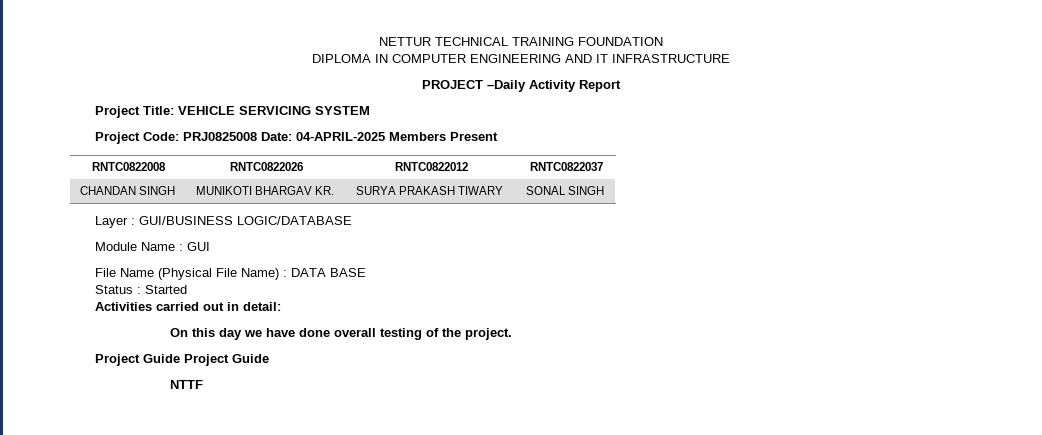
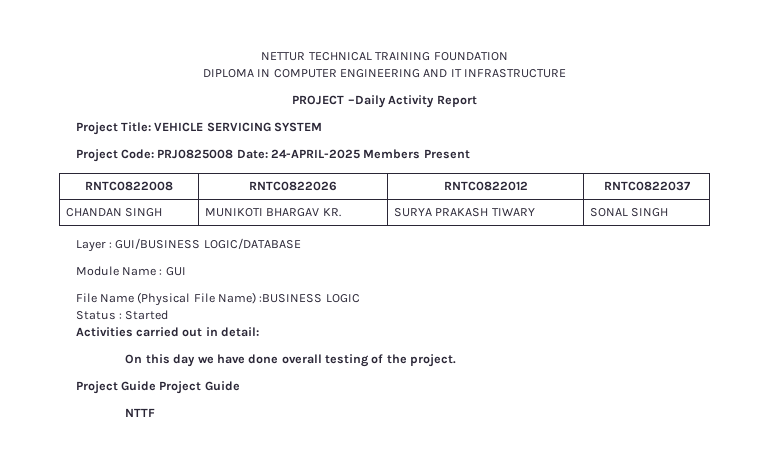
[295,132,385,141] 04-APRIL-2025 -> [271,149,361,159] 24-APRIL-2025
[282,268,366,277] : DATA BASE -> [259,294,360,303] :BUSINESS LOGIC

